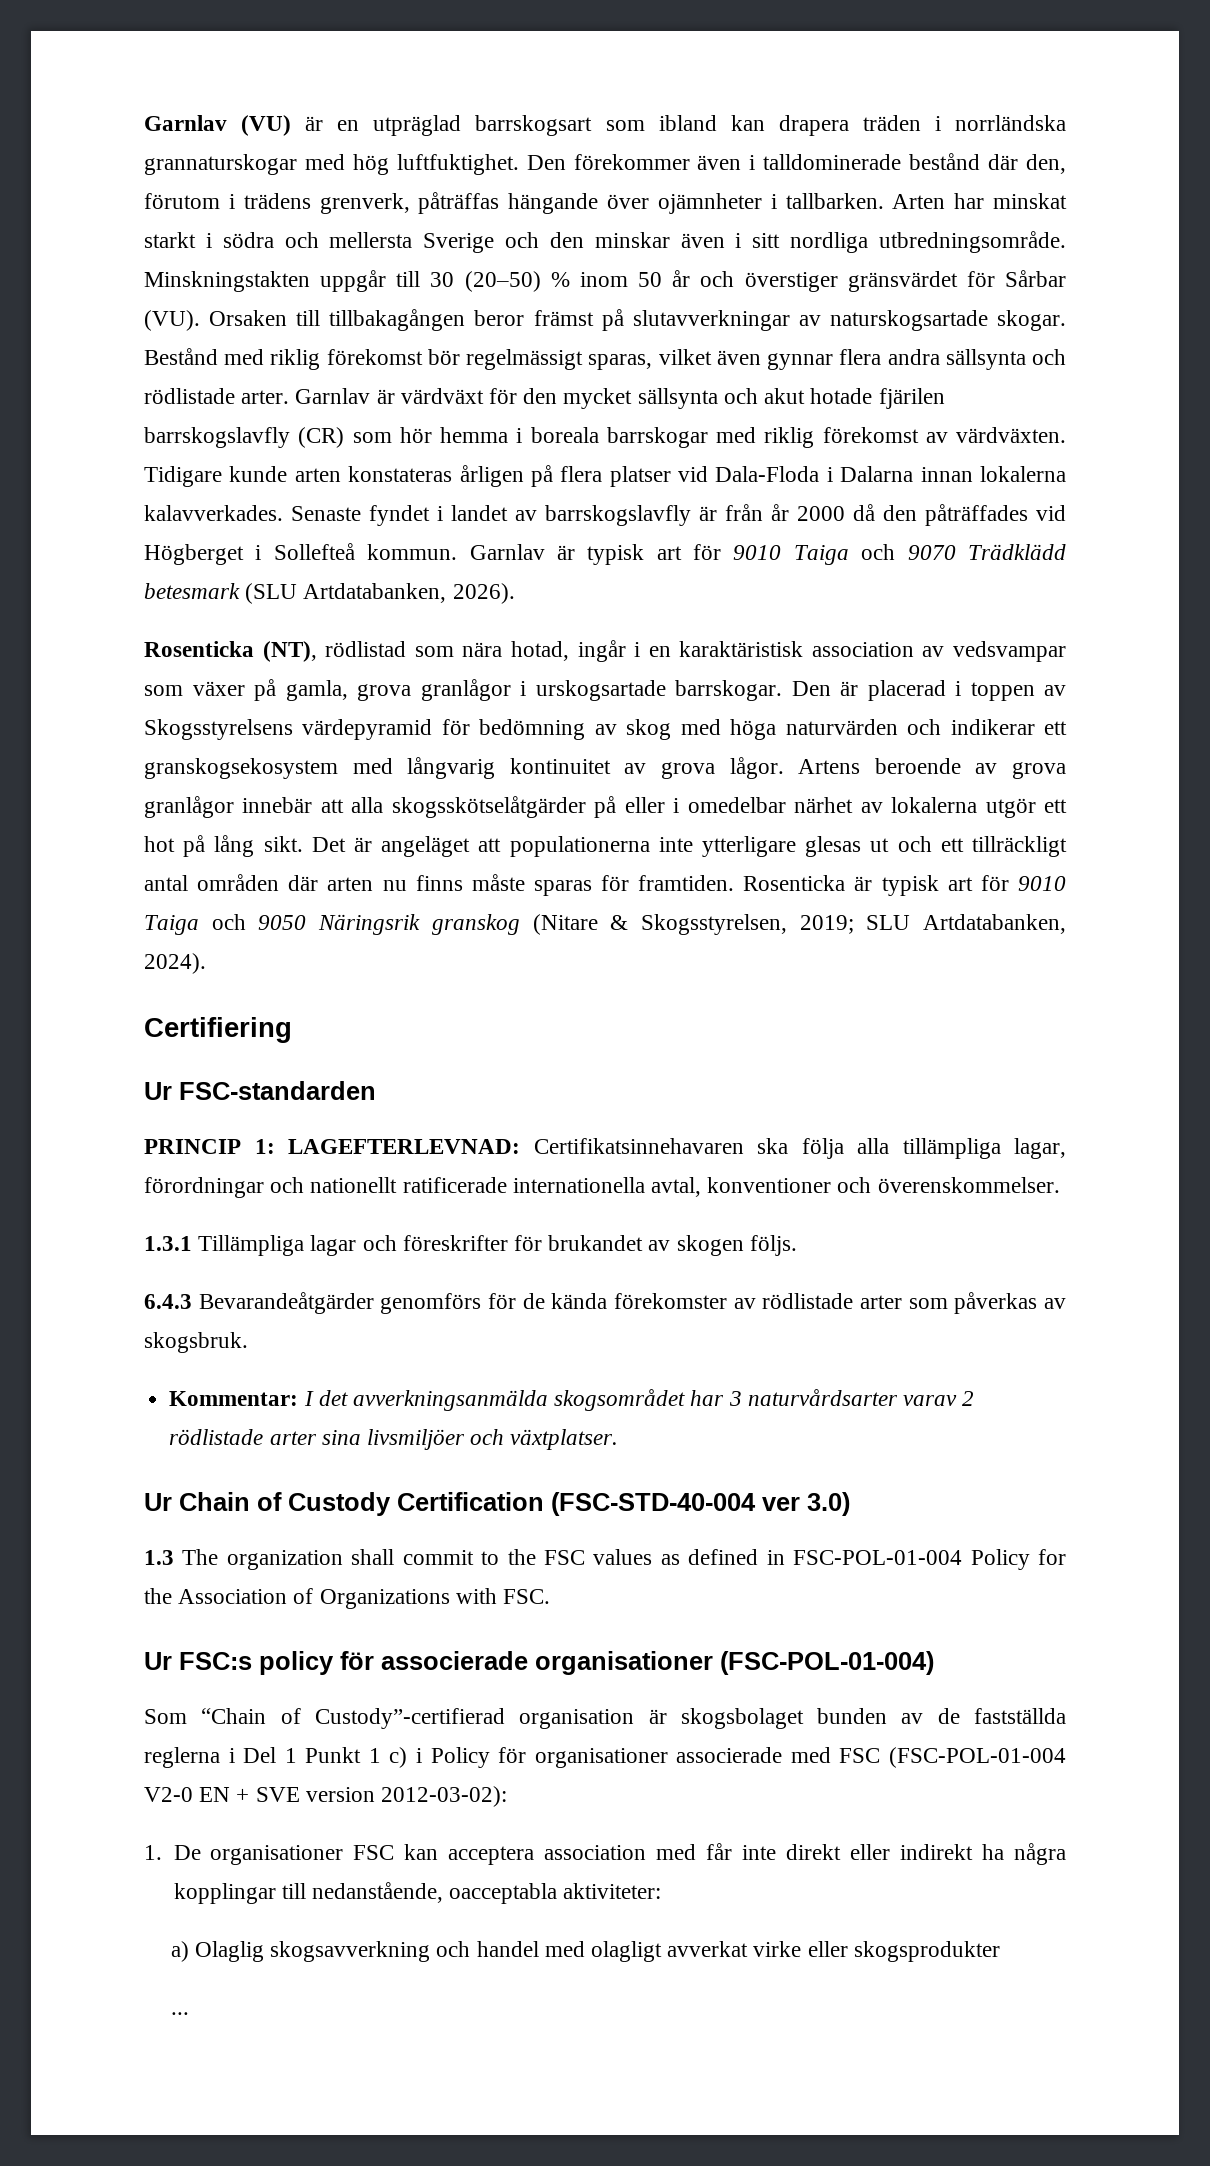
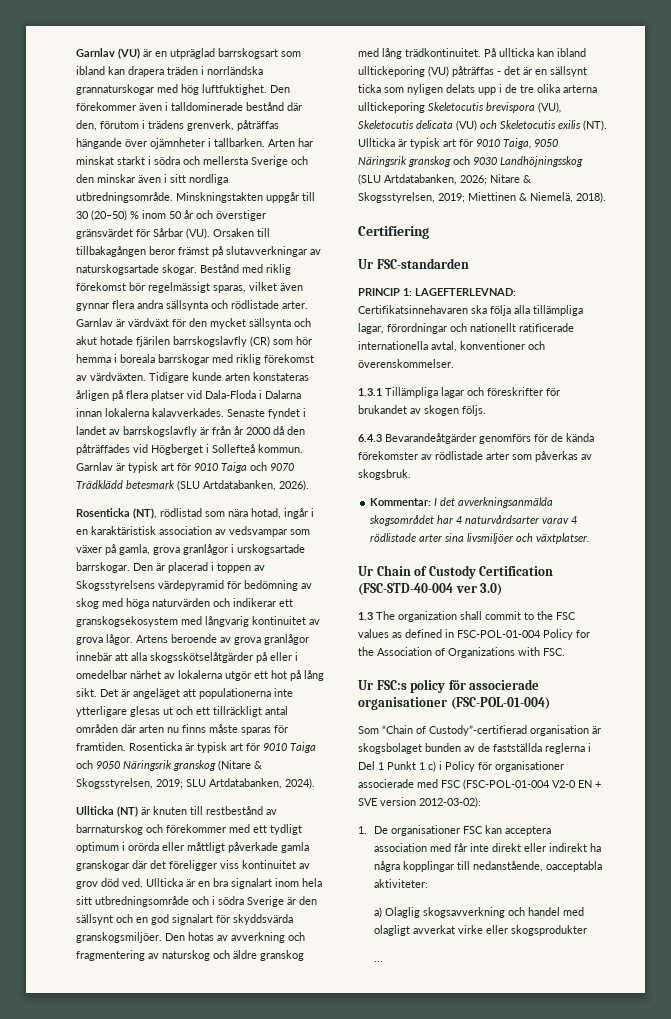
(206, 963) none -> [76,806,277,817] [76,824,302,835] [76,842,309,853] [76,860,310,871] [76,878,322,889] [76,896,317,907] [76,914,293,925] [76,932,305,943] [76,950,304,961] [358,48,586,59] [358,66,587,77] [358,84,597,95] [358,102,561,113] [358,120,607,131] [358,138,558,149] [358,156,583,167] [358,174,531,185] [358,192,606,203] // Ullticka (NT) är knuten till restbestånd av barrnaturskog och förekommer med ett tydligt optimum i orörda eller måttligt påverkade gamla granskogar där det föreligger viss kontinuitet av grov död ved. Ullticka är en bra signalart inom hela sitt utbredningsområde och i södra Sverige är den sällsynt och en god signalart för skyddsvärda granskogsmiljöer. Den hotas av avverkning och fragmentering av naturskog och äldre granskog med lång trädkontinuitet. På ullticka kan ibland ulltickeporing (VU) påträffas - det är en sällsynt ticka som nyligen delats upp i de tre olika arterna ulltickeporing Skeletocutis brevispora (VU), Skeletocutis delicata (VU) och Skeletocutis exilis (NT). Ullticka är typisk art för 9010 Taiga, 9050 Näringsrik granskog och 9030 Landhöjningsskog (SLU Artdatabanken, 2026; Nitare & Skogsstyrelsen, 2019; Miettinen & Niemelä, 2018).
[728,1391,742,1406] 3 -> [456,516,463,524] 4
[962,1391,975,1406] 2 -> [571,516,578,524] 4

